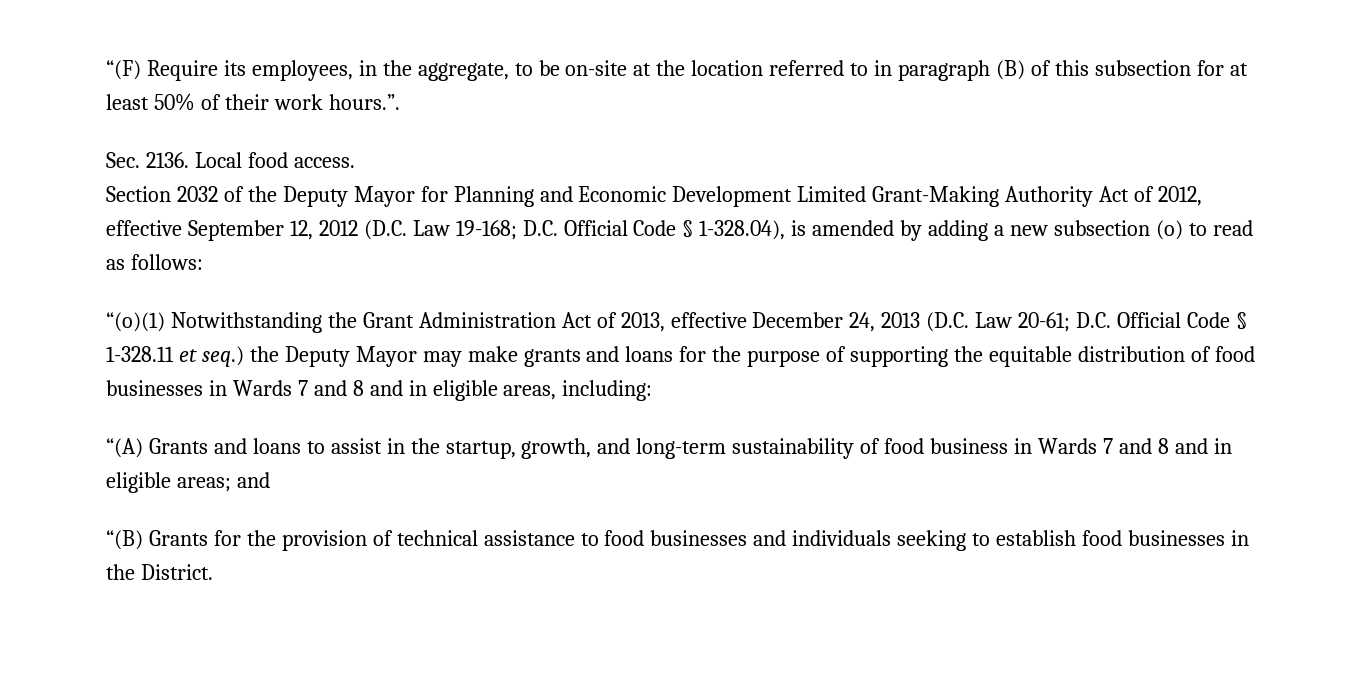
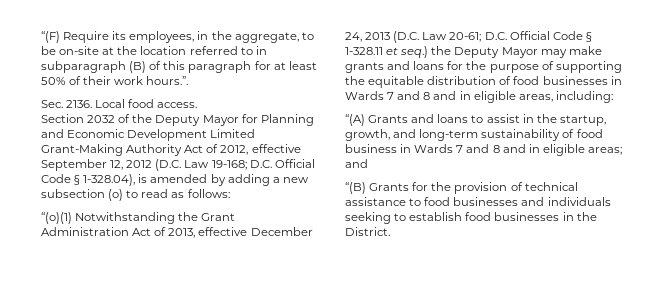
[898,60,991,81] paragraph -> [41,61,126,73] subparagraph
[1094,60,1191,76] subsection -> [188,61,252,73] paragraph

